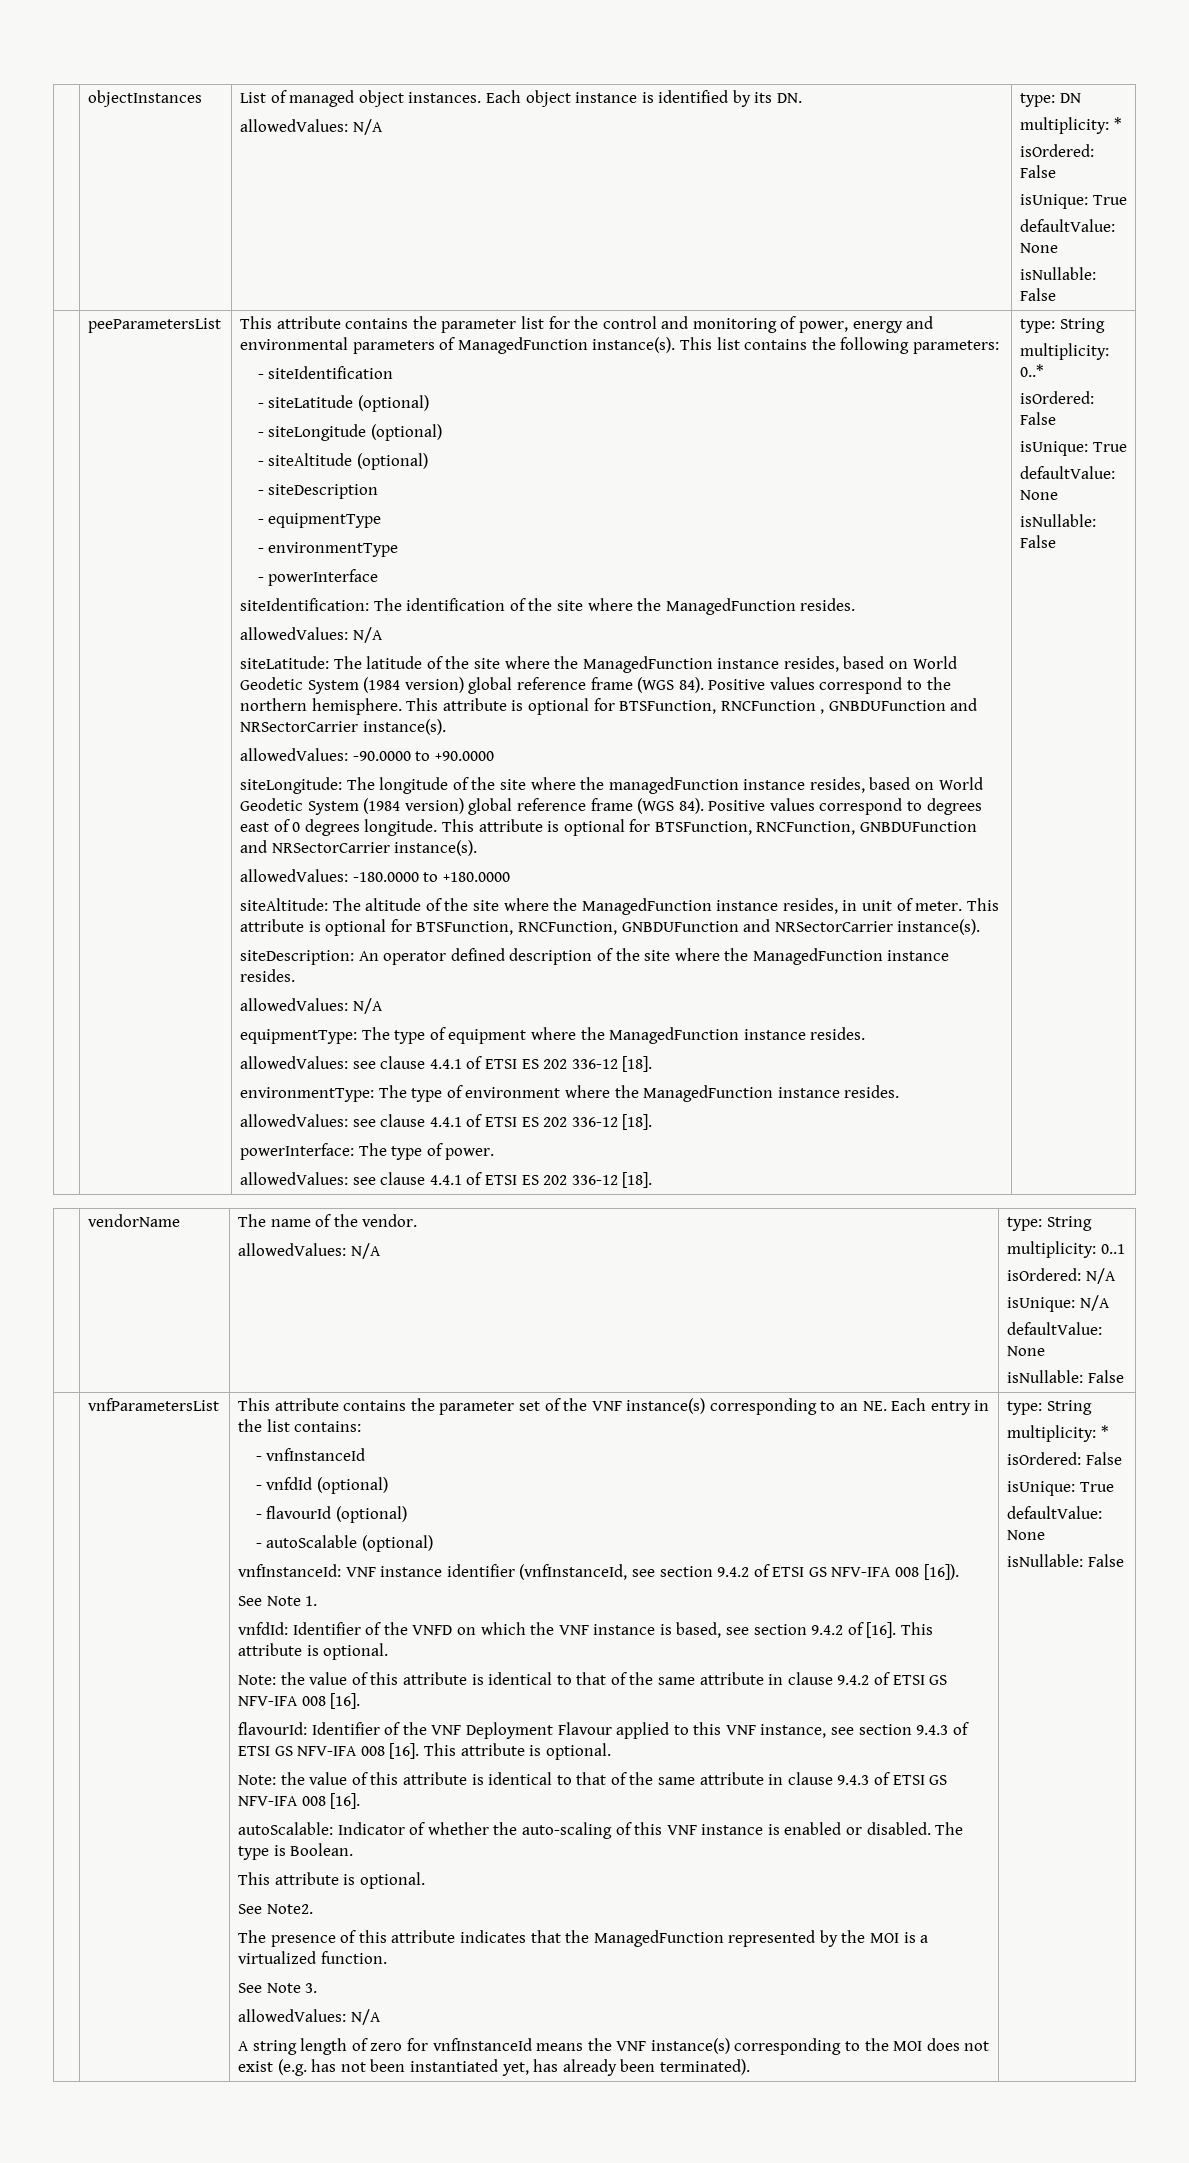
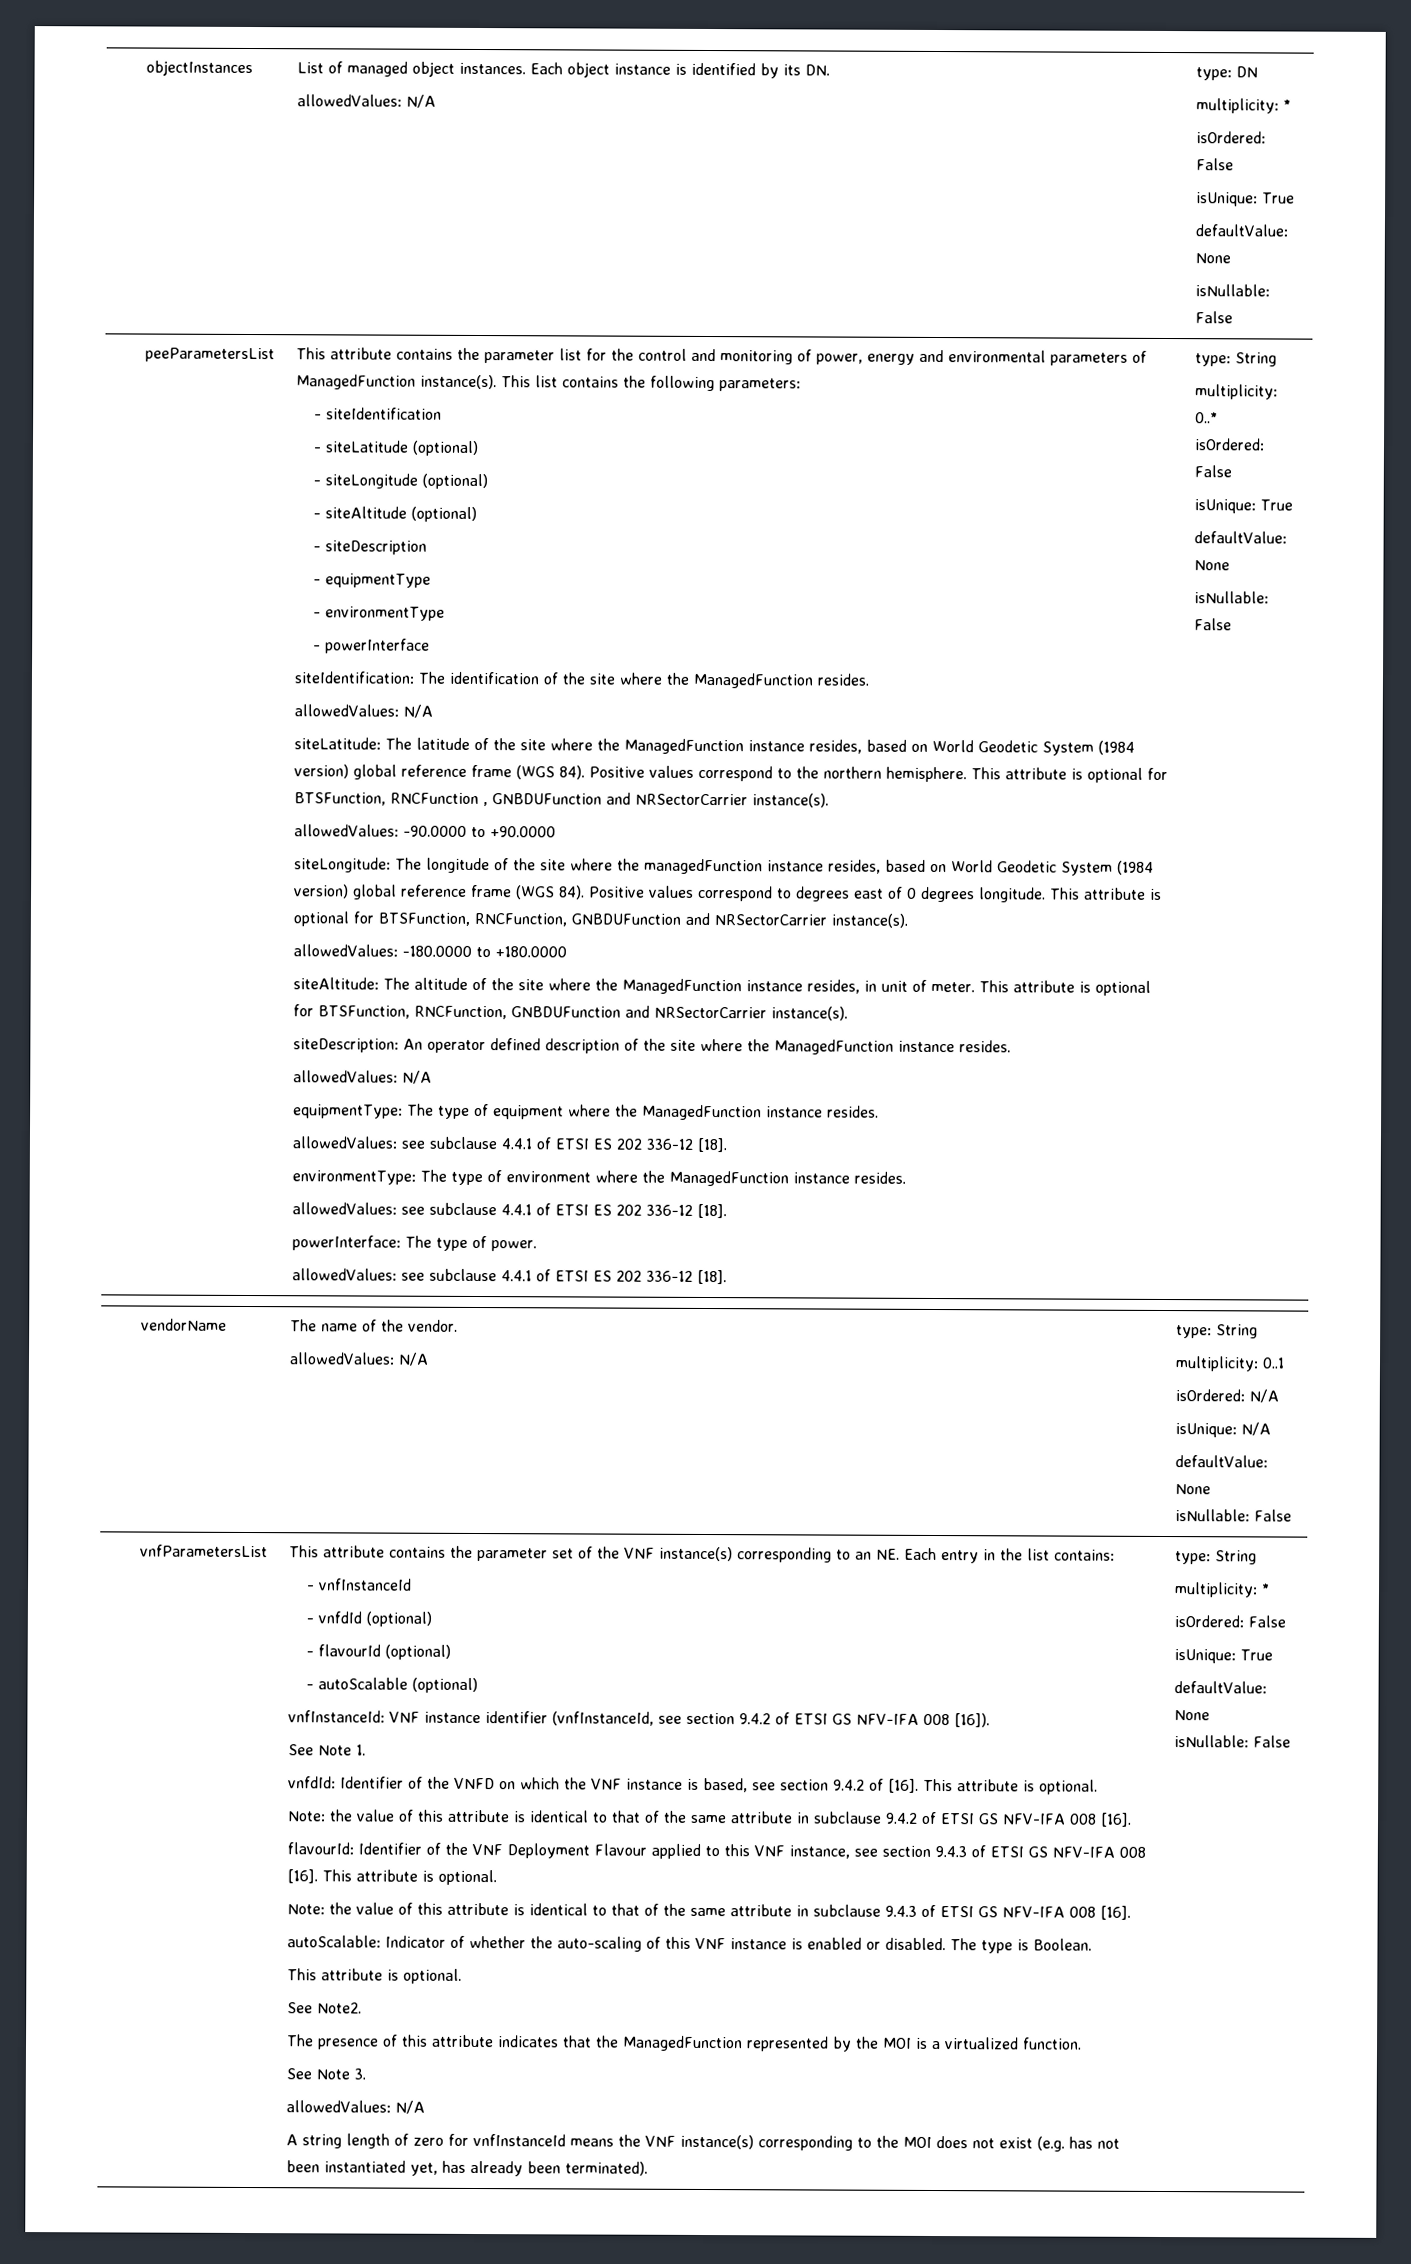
[380,1056,426,1069] clause -> [428,1136,497,1150] subclause
[380,1114,426,1127] clause -> [428,1202,497,1216] subclause
[380,1172,426,1185] clause -> [428,1268,497,1282] subclause
[787,1672,833,1685] clause -> [812,1811,882,1824] subclause
[787,1772,833,1785] clause -> [812,1904,881,1917] subclause

